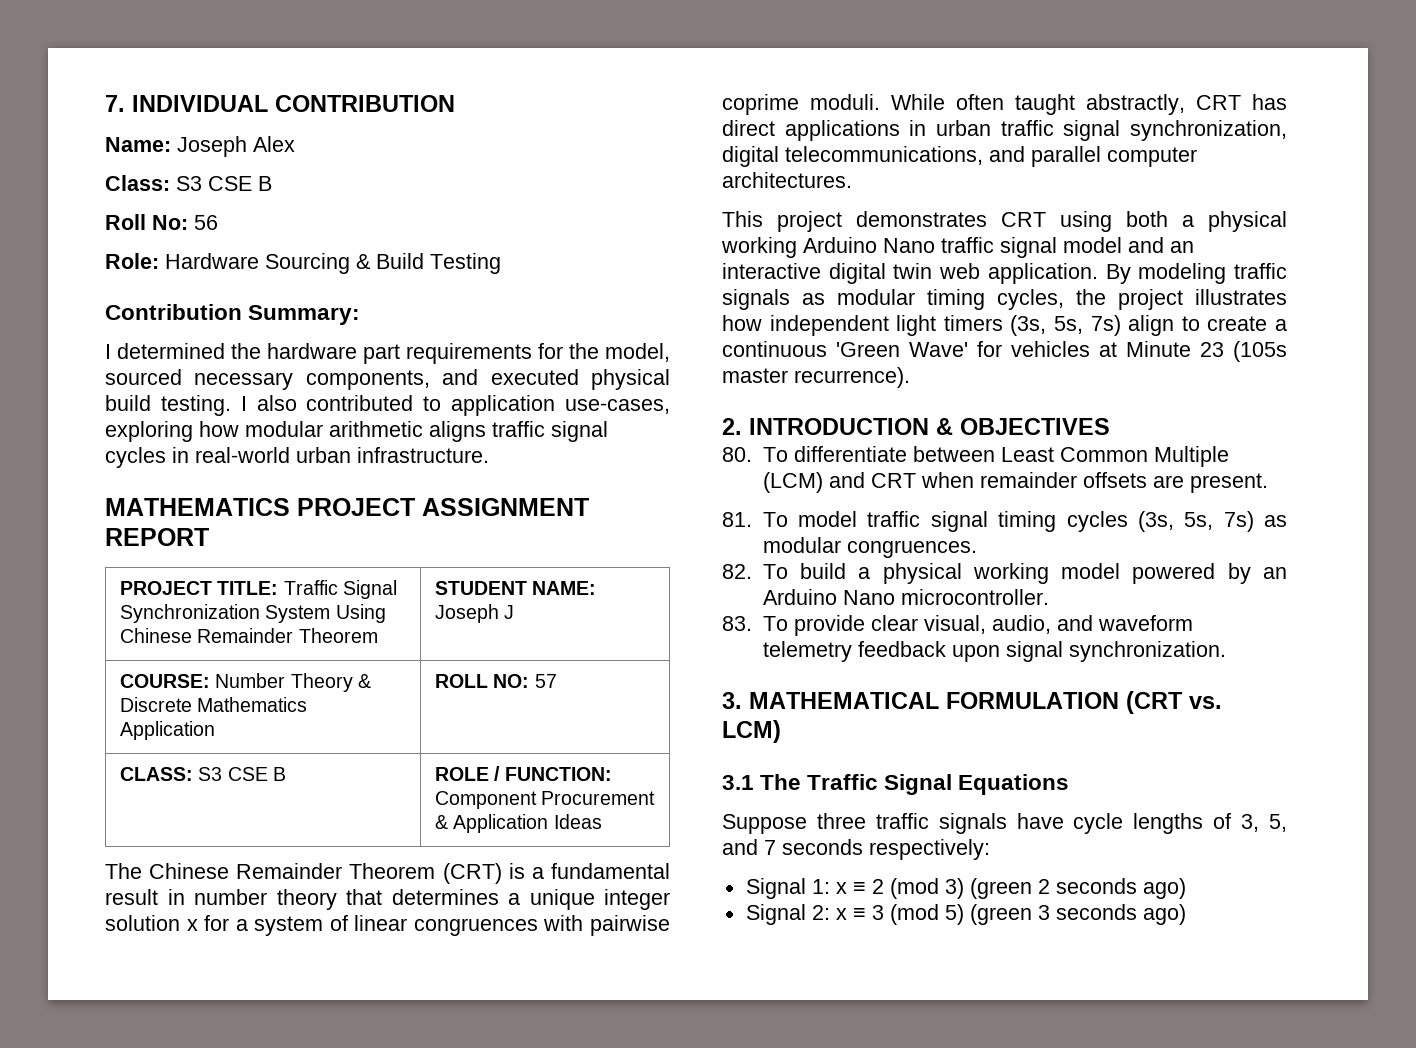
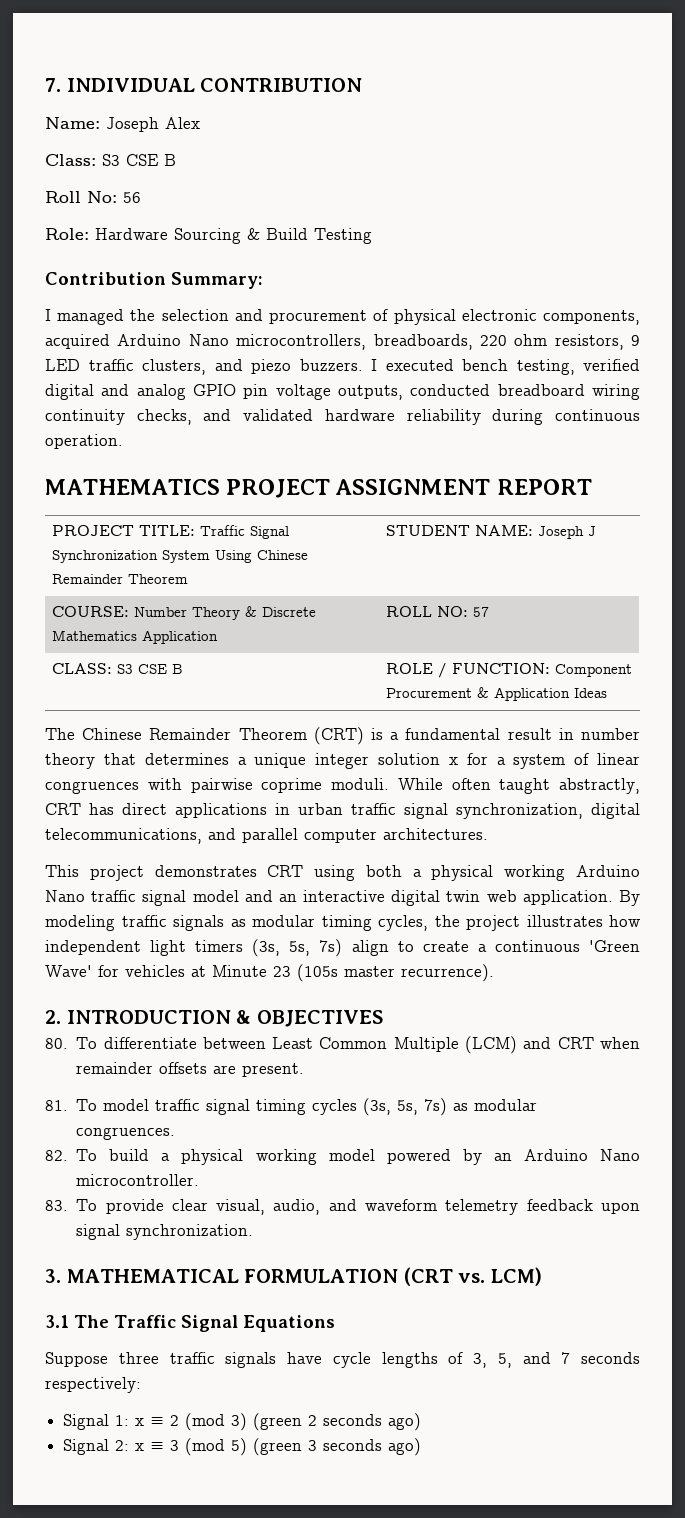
[117,343,670,364] [105,369,670,390] [105,395,670,416] [105,421,608,442] [105,447,489,468] determined the hardware part requirements for the model, sourced necessary components, and executed physical build testing. I also contributed to application use-cases, exploring how modular arithmetic aligns traffic signal cycles in real-world urban infrastructure. -> [57,309,640,325] [45,334,640,350] [45,359,640,375] [45,384,641,400] [45,409,640,425] [45,434,123,449] managed the selection and procurement of physical electronic components, acquired Arduino Nano microcontrollers, breadboards, 220 ohm resistors, 9 LED traffic clusters, and piezo buzzers. I executed bench testing, verified digital and analog GPIO pin voltage outputs, conducted breadboard wiring continuity checks, and validated hardware reliability during continuous operation.

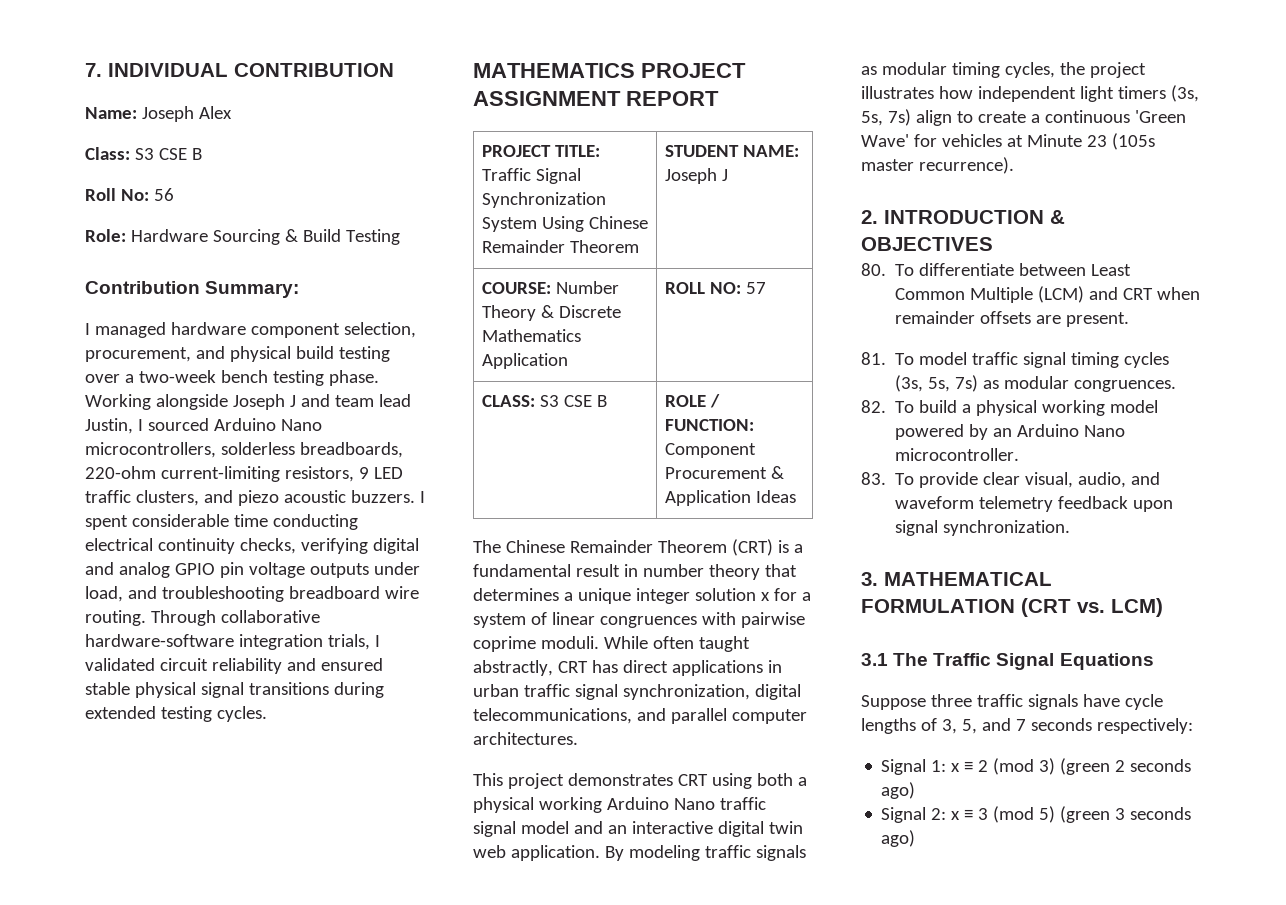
[130,309,640,325] [45,334,548,350] the selection and procurement of physical electronic components, acquired Arduino Nano microcontrollers, breadboards, 220 ohm -> [170,322,416,338] [85,346,390,362] [85,370,379,386] [85,394,411,410] [85,418,322,434] [85,442,403,458] [85,466,280,482] hardware component selection, procurement, and physical build testing over a two-week bench testing phase. Working alongside Joseph J and team lead Justin, I sourced Arduino Nano microcontrollers, solderless breadboards, 220-ohm current-limiting
(291, 366) none -> [283,490,346,503] acoustic
[385,359,640,375] executed bench testing, verified -> [85,514,358,530] [85,538,368,554] spent considerable time conducting electrical continuity checks, verifying
[338,384,641,400] [45,409,640,425] [45,434,123,449] outputs, conducted breadboard wiring continuity checks, and validated hardware reliability during continuous operation. -> [309,562,420,578] [85,586,419,602] [85,610,320,626] [85,634,380,650] [85,658,383,674] [85,682,384,698] [85,706,267,722] outputs under load, and troubleshooting breadboard wire routing. Through collaborative hardware-software integration trials, I validated circuit reliability and ensured stable physical signal transitions during extended testing cycles.

